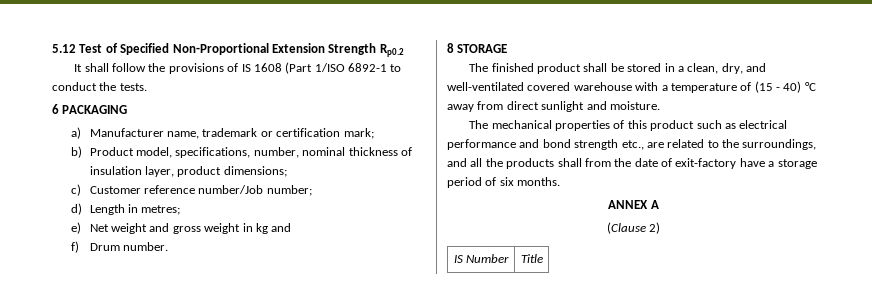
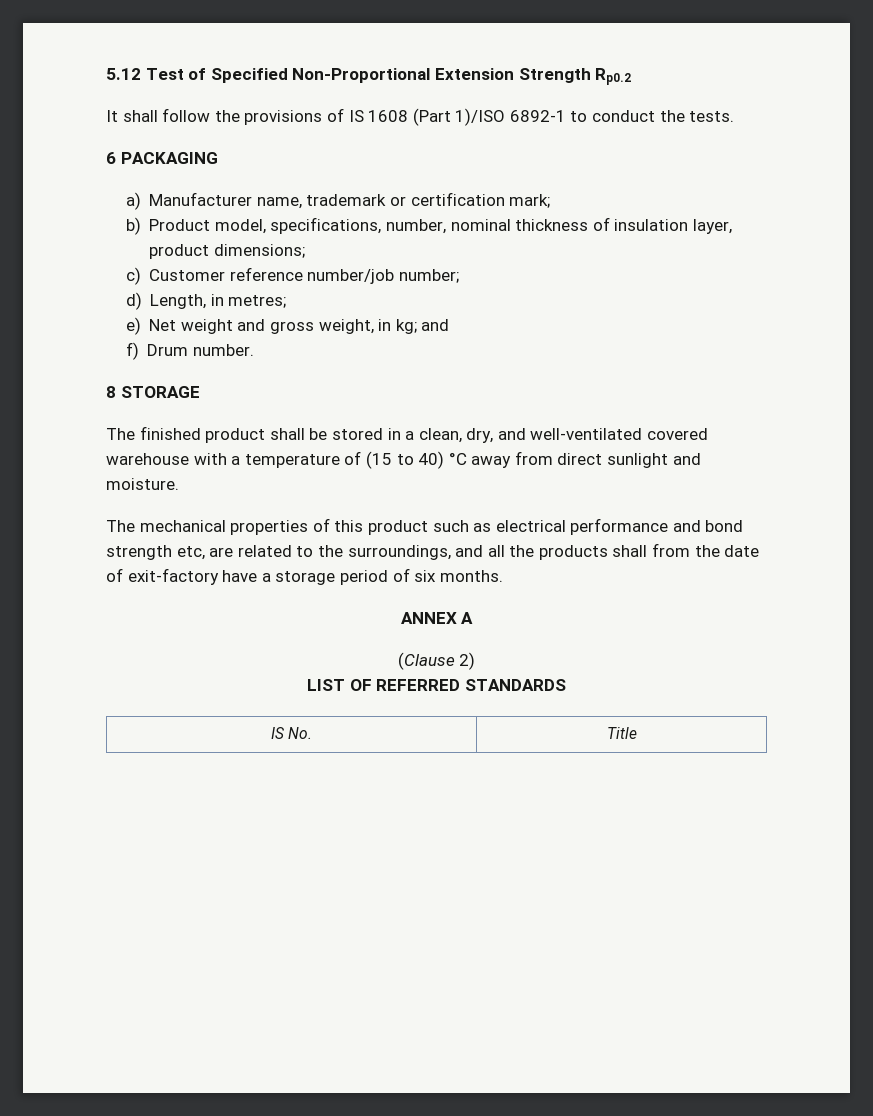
[314,63,345,72] 1/ISO -> [455,108,506,126] 1)/ISO
[198,185,264,194] number/Job -> [307,269,395,284] number/job
[89,204,125,215] Length -> [150,294,207,309] Length,
[204,223,268,234] weight in kg -> [318,319,417,334] weight, in kg;
[776,87,780,91] - -> [396,454,414,465] to
[621,140,644,150] etc., -> [176,546,205,560] etc,
[453,254,510,263] // IS Number -> [307,679,566,691] [270,727,313,739] // LIST OF REFERRED STANDARDS // IS No.

